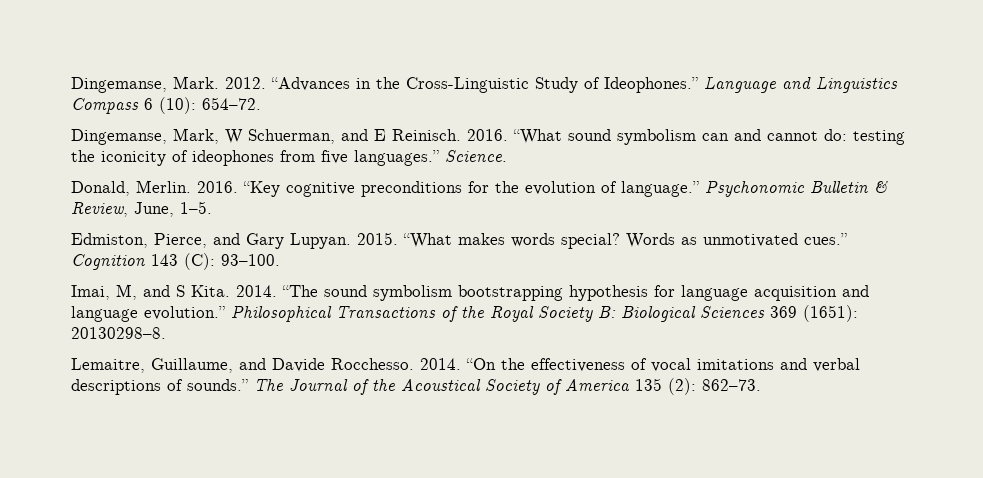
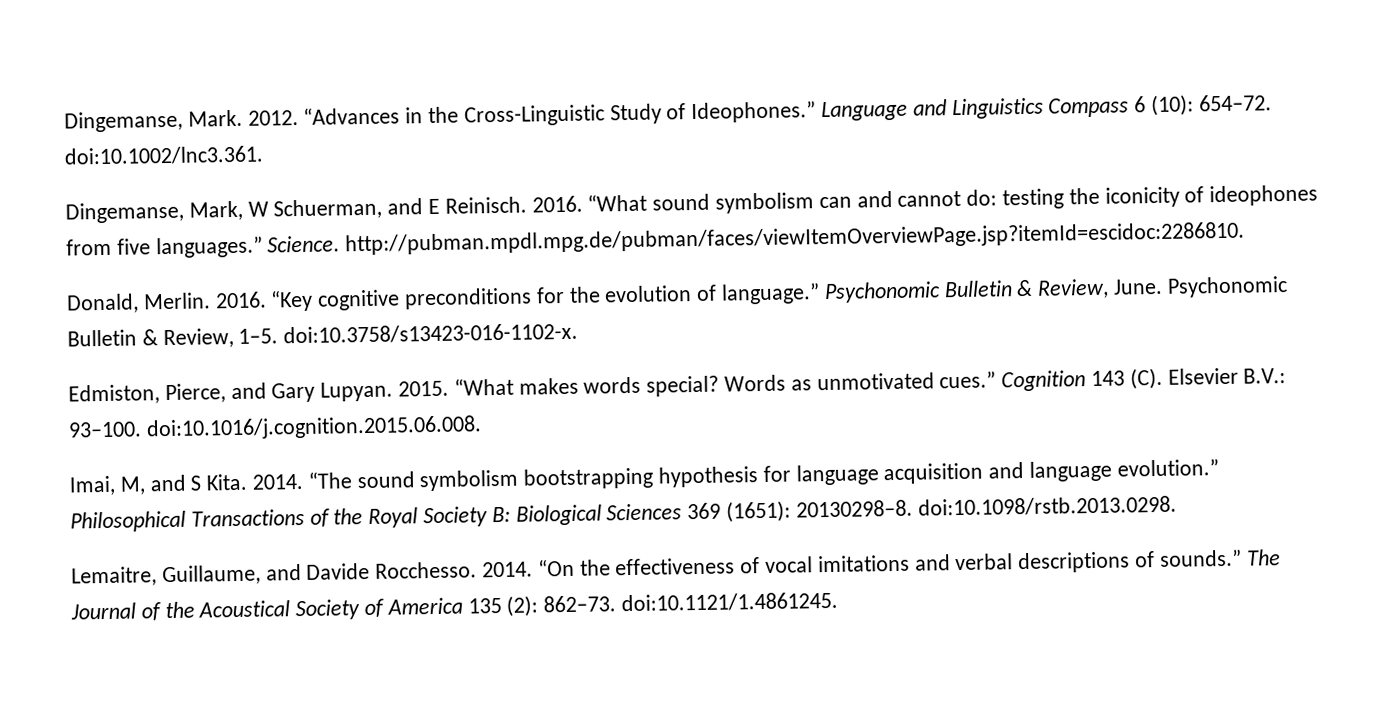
(261, 103) none -> [64,145,263,166] doi:10.1002/lnc3.361.
(507, 156) none -> [345,221,1246,256] http://pubman.mpdl.mpg.de/pubman/faces/viewItemOverviewPage.jsp?itemId=escidoc:2286810.
[134,202,174,217] June, -> [1113,276,1288,298] [67,328,234,349] June. Psychonomic Bulletin & Review,
(212, 207) none -> [283,322,579,345] doi:10.3758/s13423-016-1102-x.
[184,253,215,270] (C): -> [1129,367,1287,390] (C). Elsevier B.V.:
(280, 260) none -> [145,415,482,441] doi:10.1016/j.cognition.2015.06.008.
(166, 333) none -> [917,495,1177,517] doi:10.1098/rstb.2013.0298.
(761, 385) none -> [621,591,839,613] doi:10.1121/1.4861245.

